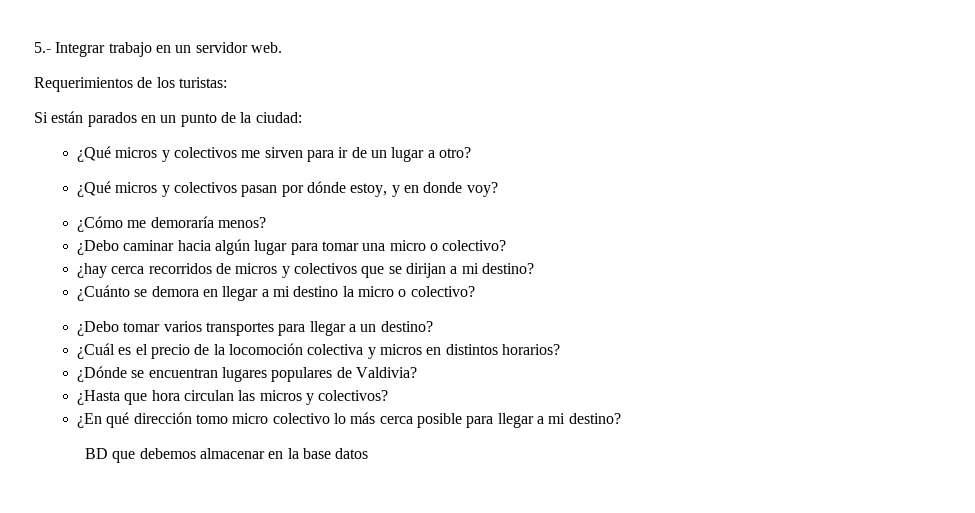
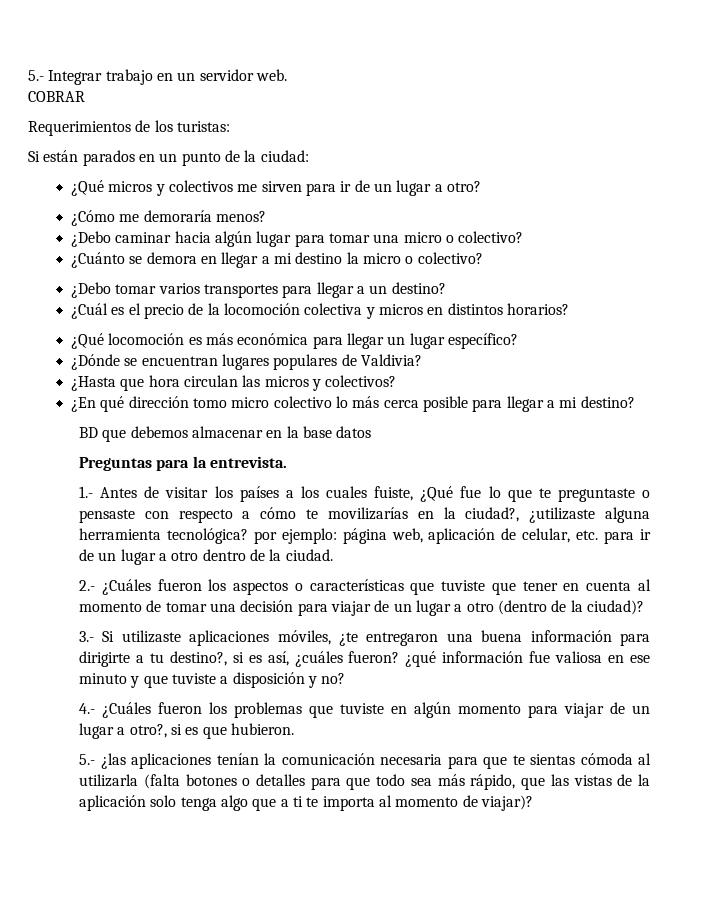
(282, 47) none -> [28,91,85,102] // COBRAR
[77,181,498,197] // ¿Qué micros y colectivos pasan por dónde estoy, y en donde voy? -> (481, 186) none
[77,263,534,278] // ¿hay cerca recorridos de micros y colectivos que se dirijan a mi destino? -> (524, 237) none
(560, 349) none -> [71,333,518,349] // ¿Qué locomoción es más económica para llegar un lugar específico?
(369, 453) none -> [79,456,287,471] [79,486,651,502] [79,507,650,523] [79,528,652,544] [79,549,333,565] [79,579,651,595] [79,600,644,616] [79,630,651,646] [79,651,651,667] [79,672,346,688] [79,702,650,718] [79,723,294,739] [79,753,651,769] [79,774,650,790] [79,795,533,811] // Preguntas para la entrevista. // 1.- Antes de visitar los países a los cuales fuiste, ¿Qué fue lo que te preguntaste o pensaste con respecto a cómo te movilizarías en la ciudad?, ¿utilizaste alguna herramienta tecnológica? por ejemplo: página web, aplicación de celular, etc. para ir de un lugar a otro dentro de la ciudad. // 2.- ¿Cuáles fueron los aspectos o características que tuviste que tener en cuenta al momento de tomar una decisión para viajar de un lugar a otro (dentro de la ciudad)? // 3.- Si utilizaste aplicaciones móviles, ¿te entregaron una buena información para dirigirte a tu destino?, si es así, ¿cuáles fueron? ¿qué información fue valiosa en ese minuto y que tuviste a disposición y no? // 4.- ¿Cuáles fueron los problemas que tuviste en algún momento para viajar de un lugar a otro?, si es que hubieron. // 5.- ¿las aplicaciones tenían la comunicación necesaria para que te sientas cómoda al utilizarla (falta botones o detalles para que todo sea más rápido, que las vistas de la aplicación solo tenga algo que a ti te importa al momento de viajar)?

